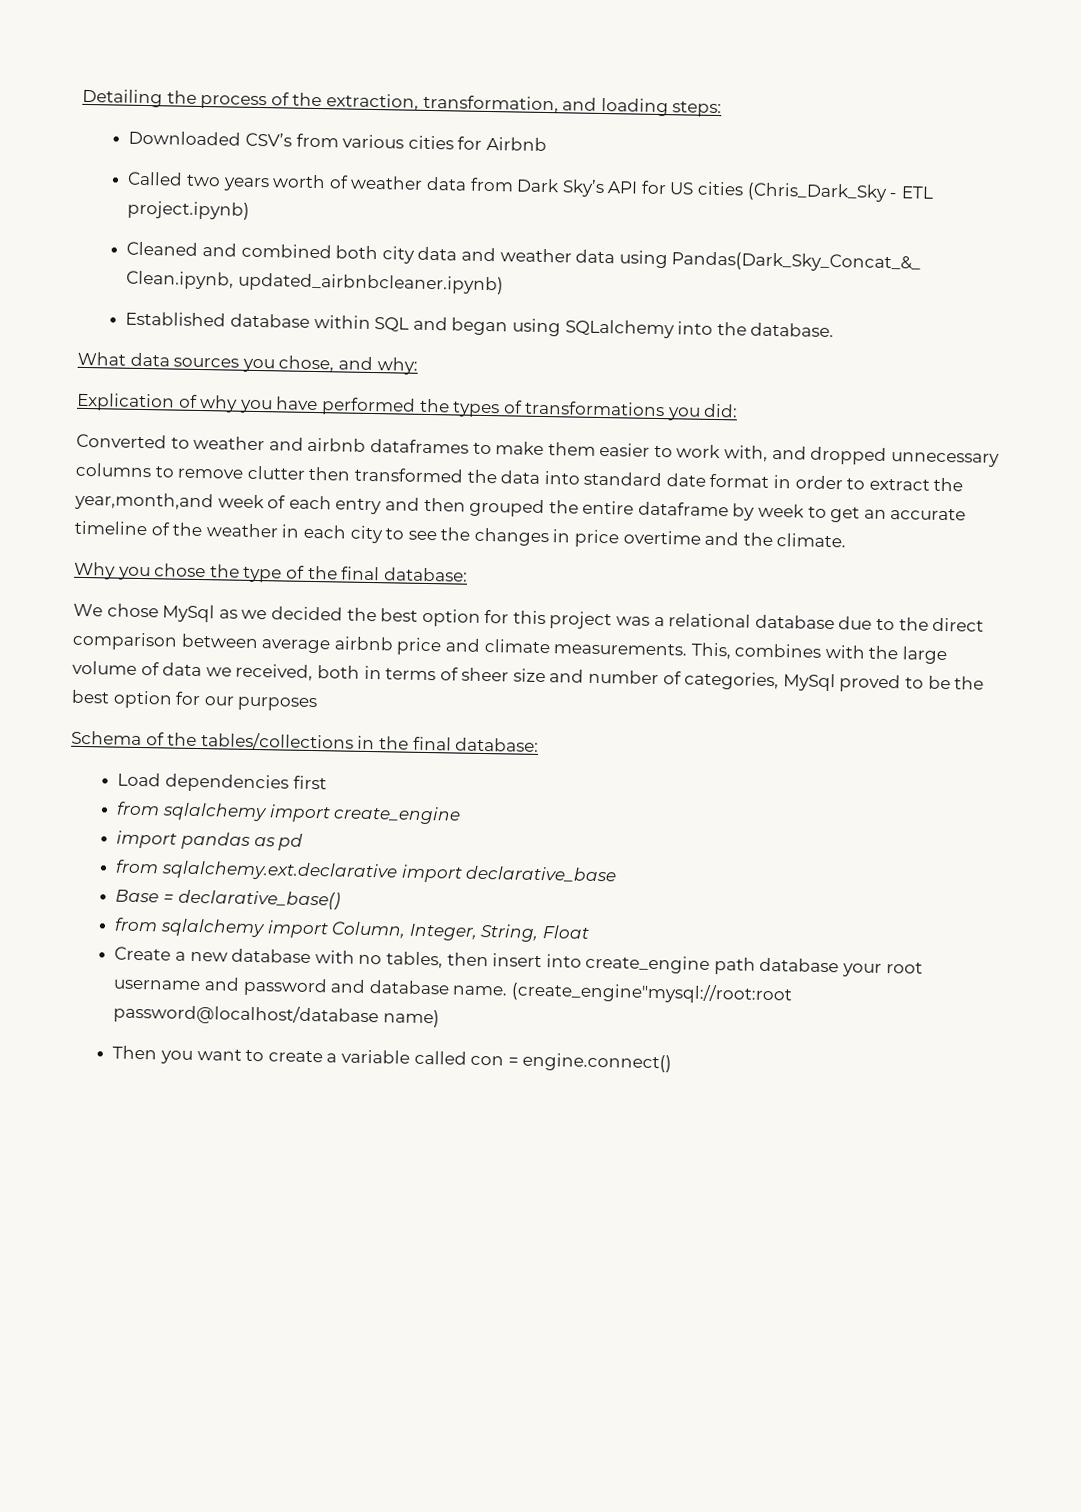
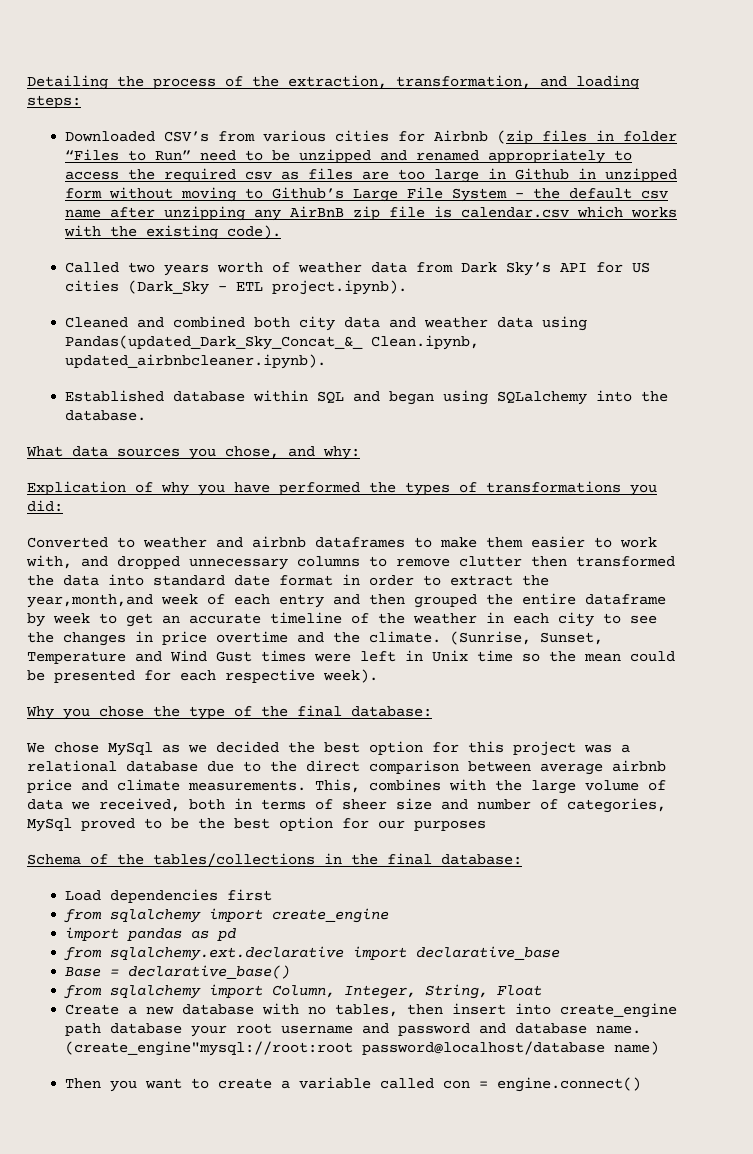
(547, 144) none -> [496,130,677,144] [64,149,632,164] [64,168,677,183] [64,187,668,202] [64,206,677,221] [63,225,281,240] (zip files in folder “Files to Run” need to be unzipped and renamed appropriately to access the required csv as files are too large in Github in unzipped form without moving to Github’s Large File System – the default csv name after unzipping any AirBnB zip file is calendar.csv which works with the existing code).
[746,182,888,202] (Chris_Dark_Sky -> [127,280,209,295] (Dark_Sky
[127,200,251,220] project.ipynb) -> [271,280,407,295] project.ipynb).
[671,251,922,273] [126,270,504,295] Pandas(Dark_Sky_Concat_&_ Clean.ipynb, updated_airbnbcleaner.ipynb) -> [64,335,479,350] [64,354,326,369] Pandas(updated_Dark_Sky_Concat_&_ Clean.ipynb, updated_airbnbcleaner.ipynb).
(847, 540) none -> [450,631,603,645] [27,650,675,664] [27,669,378,683] (Sunrise, Sunset, Temperature and Wind Gust times were left in Unix time so the mean could be presented for each respective week).

